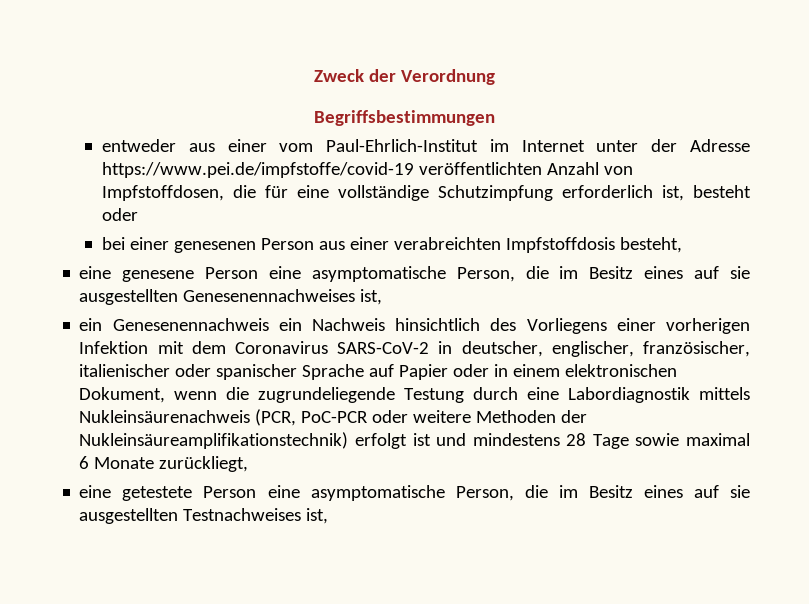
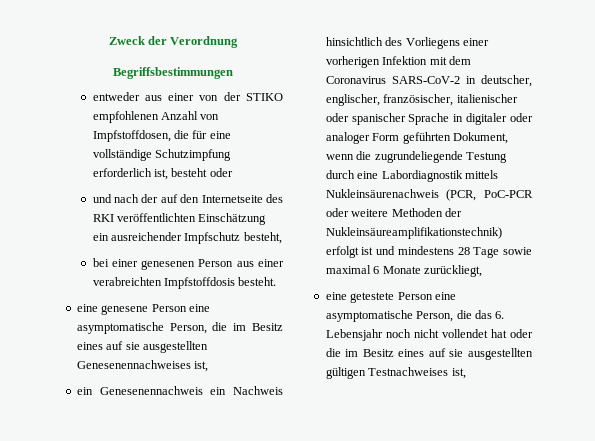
[279,139,751,152] [101,162,542,178] vom Paul-Ehrlich-Institut im Internet unter der Adresse https://www.pei.de/impfstoffe/covid-19 veröffentlichten -> [199,92,283,101] [92,111,159,123] von der STIKO empfohlenen
(138, 214) none -> [92,194,283,203] [92,213,267,225] [92,232,282,244] // und nach der auf den Internetseite des RKI veröffentlichten Einschätzung ein ausreichender Impfschutz besteht,
[619,237,682,253] besteht, -> [238,277,277,286] besteht.
[369,364,678,380] auf Papier oder in einem elektronischen -> [453,113,533,125] [325,132,451,144] in digitaler oder analoger Form geführten
[558,485,750,498] [79,508,179,524] im Besitz eines auf sie ausgestellten -> [474,310,505,319] [325,329,533,341] [325,348,533,360] [325,367,366,379] das 6. Lebensjahr noch nicht vollendet hat oder die im Besitz eines auf sie ausgestellten gültigen

